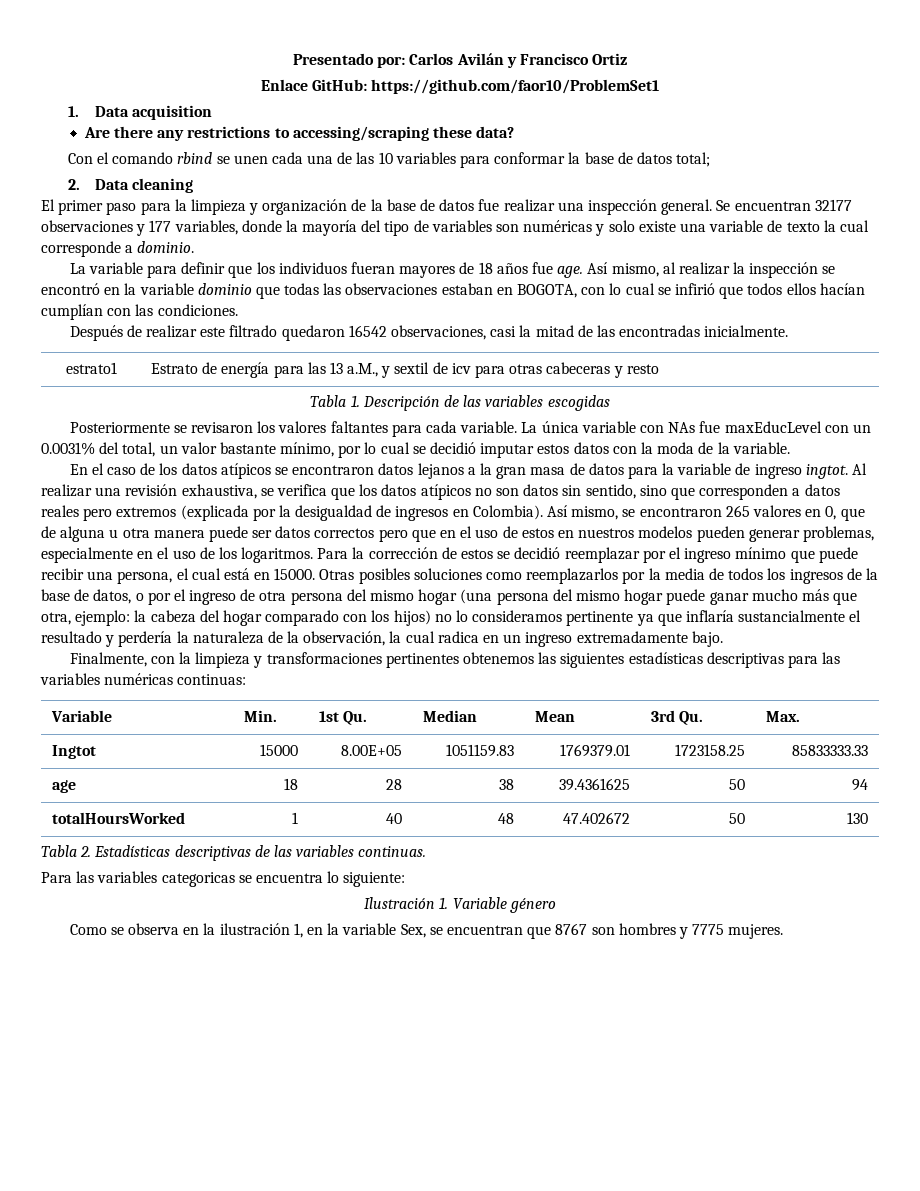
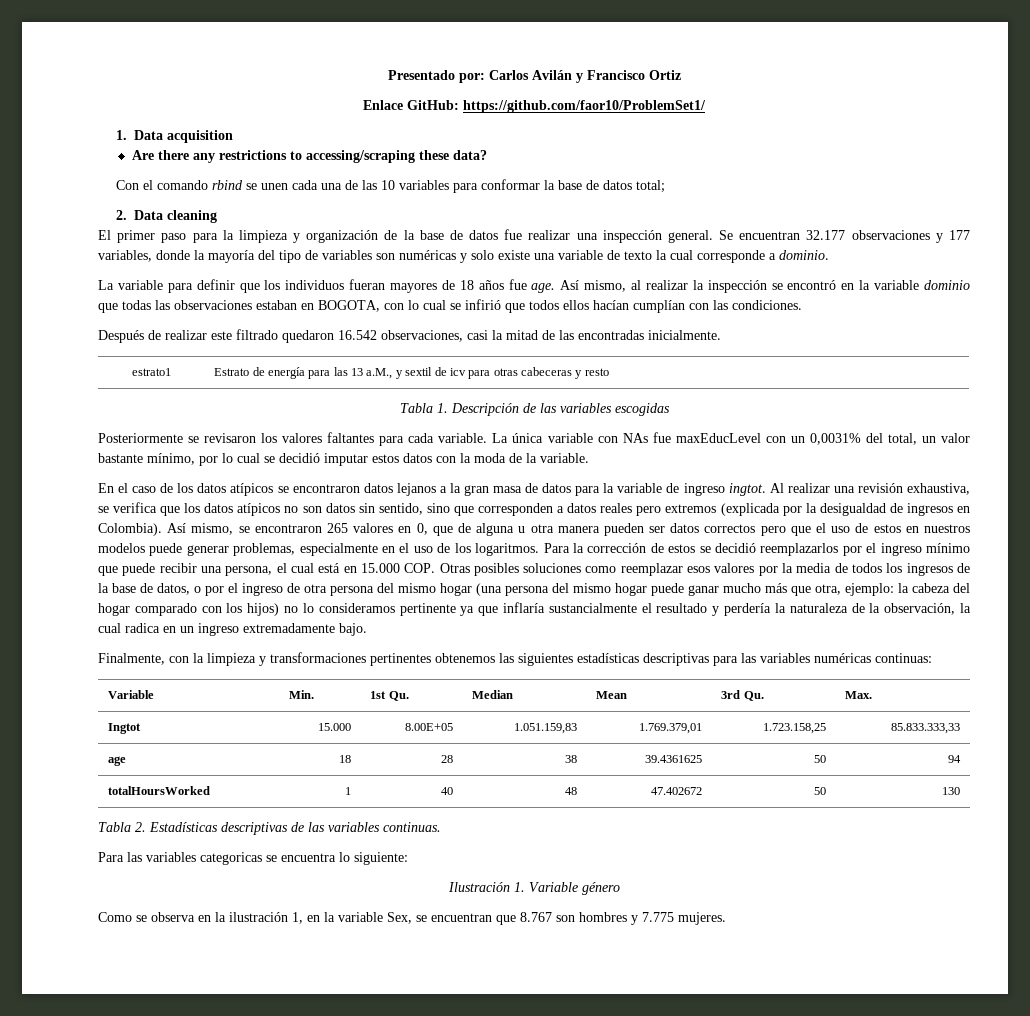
[371,79,660,94] https://github.com/faor10/ProblemSet1 -> [463,100,706,113] https://github.com/faor10/ProblemSet1/
[814,199,852,211] 32177 -> [806,230,846,240] 32.177
[348,325,387,337] 16542 -> [338,330,377,340] 16.542
[41,442,95,455] 0.0031% -> [809,433,861,445] 0,0031%
[208,526,248,542] puede -> [603,523,644,536] pueden
[440,530,457,538] en -> (811, 531) none
[696,526,745,542] pueden -> [149,543,183,556] puede
[564,547,640,563] reemplazar -> [760,543,839,556] reemplazarlos
[274,568,316,580] 15000. -> [360,563,436,573] 15.000 COP.
[526,568,619,584] reemplazarlos -> [620,563,755,576] reemplazar esos valores
[259,744,298,756] 15000 -> [317,723,351,731] 15.000
[445,744,514,757] [559,744,630,757] [674,744,745,756] [791,745,868,756] 1051159.83 | 1769379.01 | 1723158.25 | 85833333.33 -> [513,723,577,734] [638,723,702,734] [762,723,826,734] [890,723,960,734] 1.051.159,83 | 1.769.379,01 | 1.723.158,25 | 85.833.333,33
[555,923,588,935] 8767 -> [520,912,552,922] 8.767
[692,924,725,935] 7775 -> [642,912,674,922] 7.775

